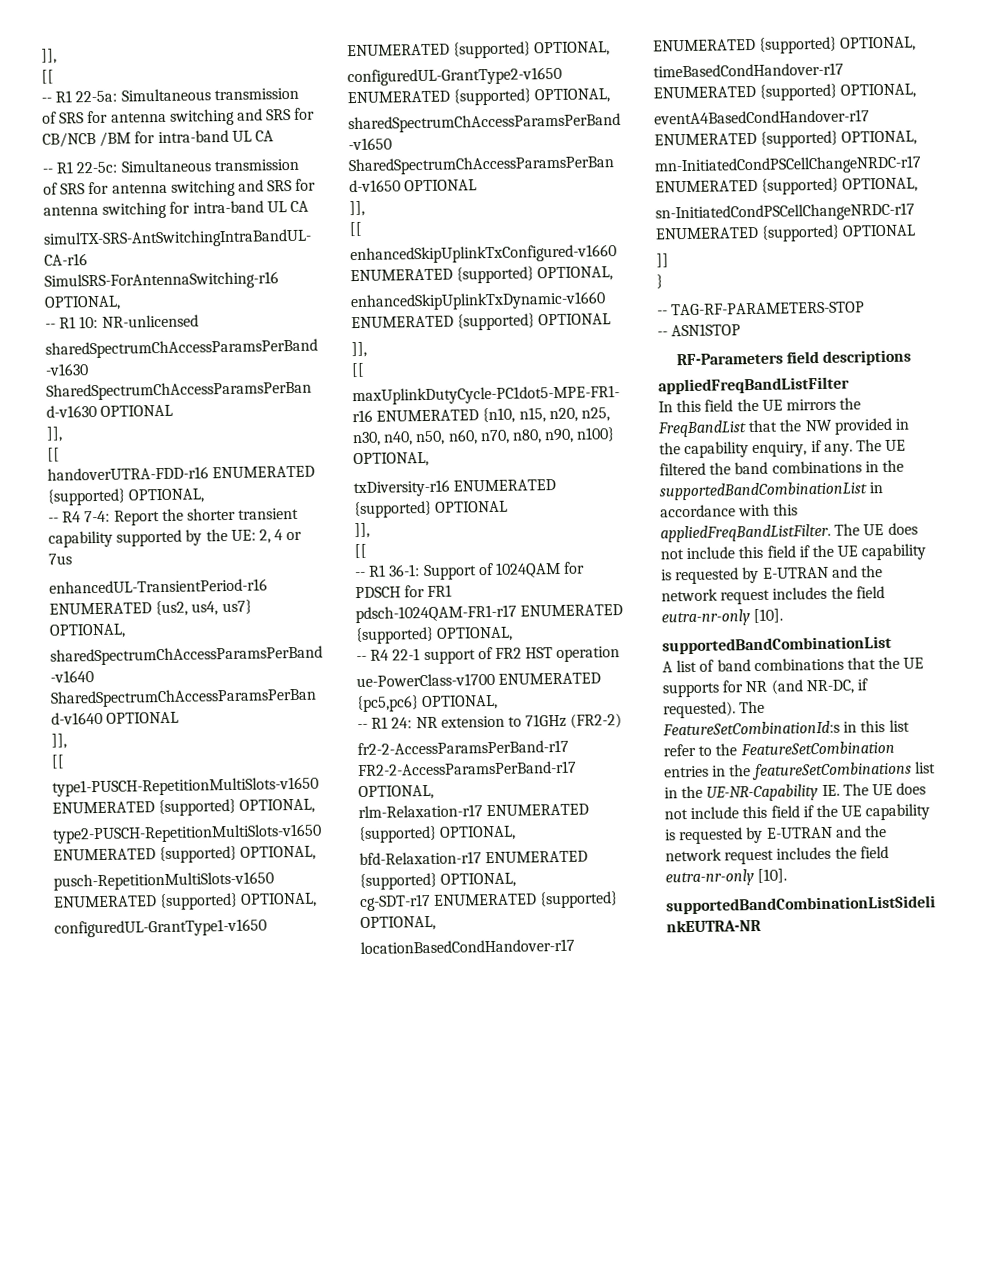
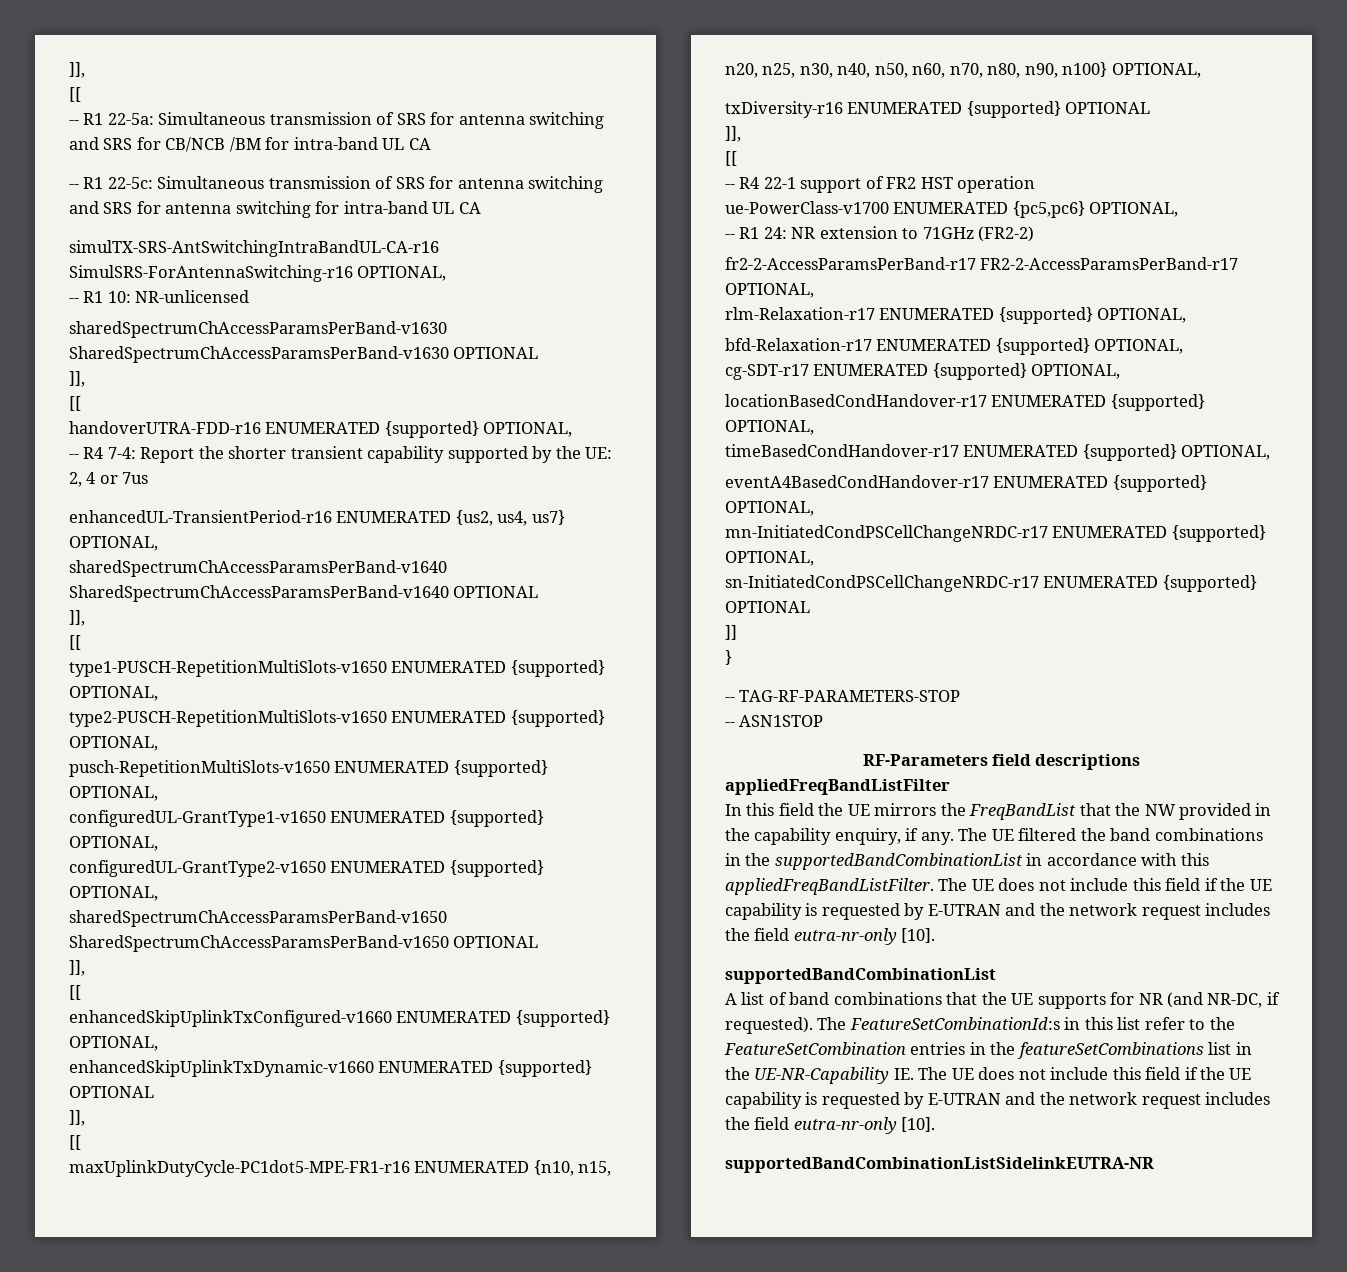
[355,561,586,581] [355,584,453,599] [355,603,624,624] [355,626,514,645] // -- R1 36-1: Support of 1024QAM for PDSCH for FR1 // pdsch-1024QAM-FR1-r17 ENUMERATED {supported} OPTIONAL, -> (737, 158) none

